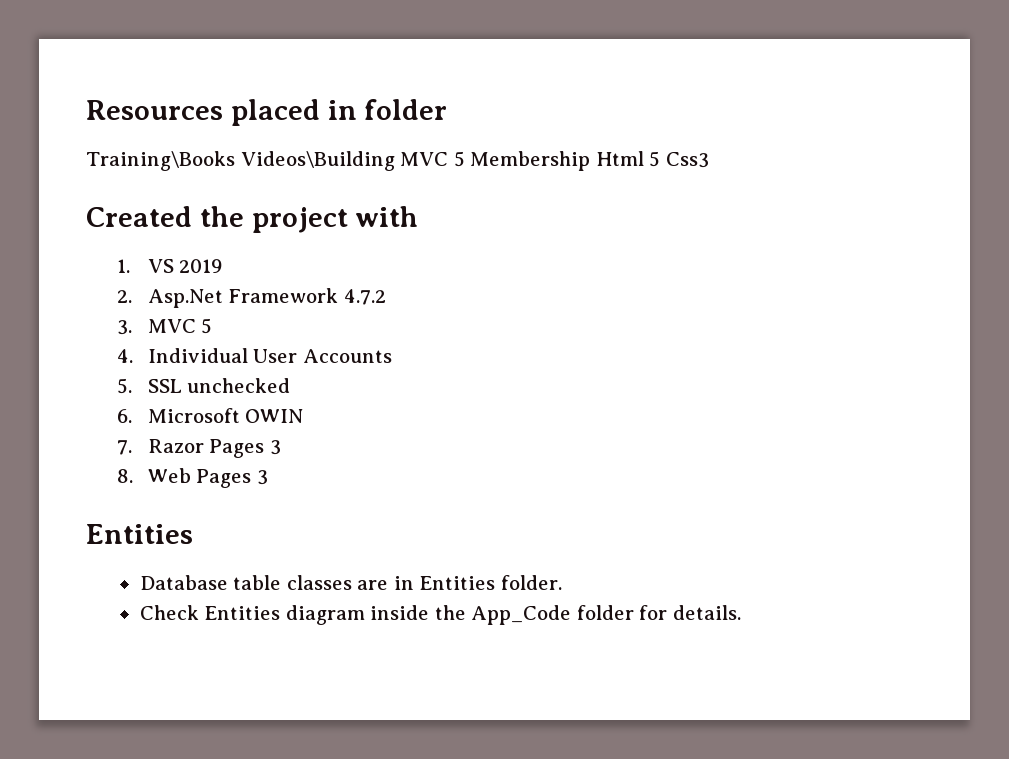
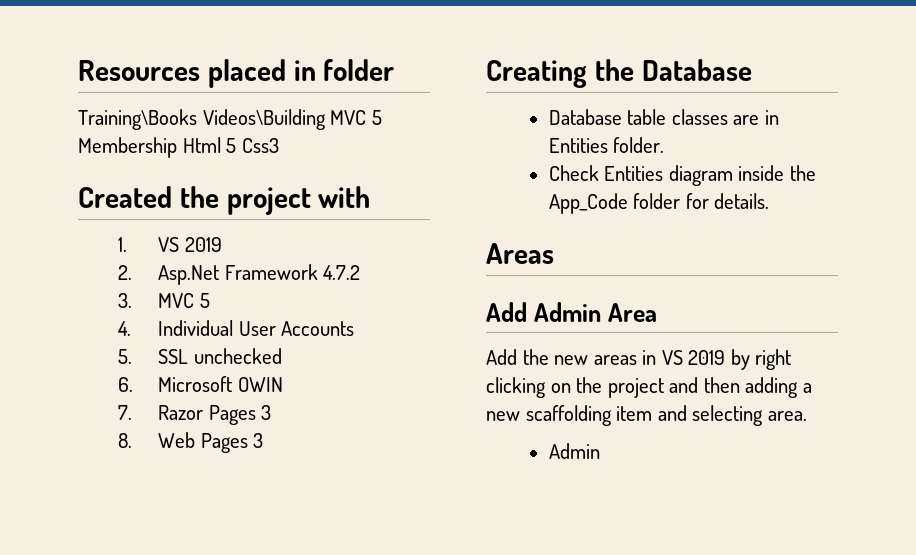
[86,524,193,544] Entities -> [486,59,752,88] Creating the Database
(741, 612) none -> [486,243,554,264] [486,302,657,322] [486,349,792,370] [486,377,812,398] [486,405,807,426] [548,443,600,459] // Areas // Add Admin Area // Add the new areas in VS 2019 by right clicking on the project and then adding a new scaffolding item and selecting area. // Admin

